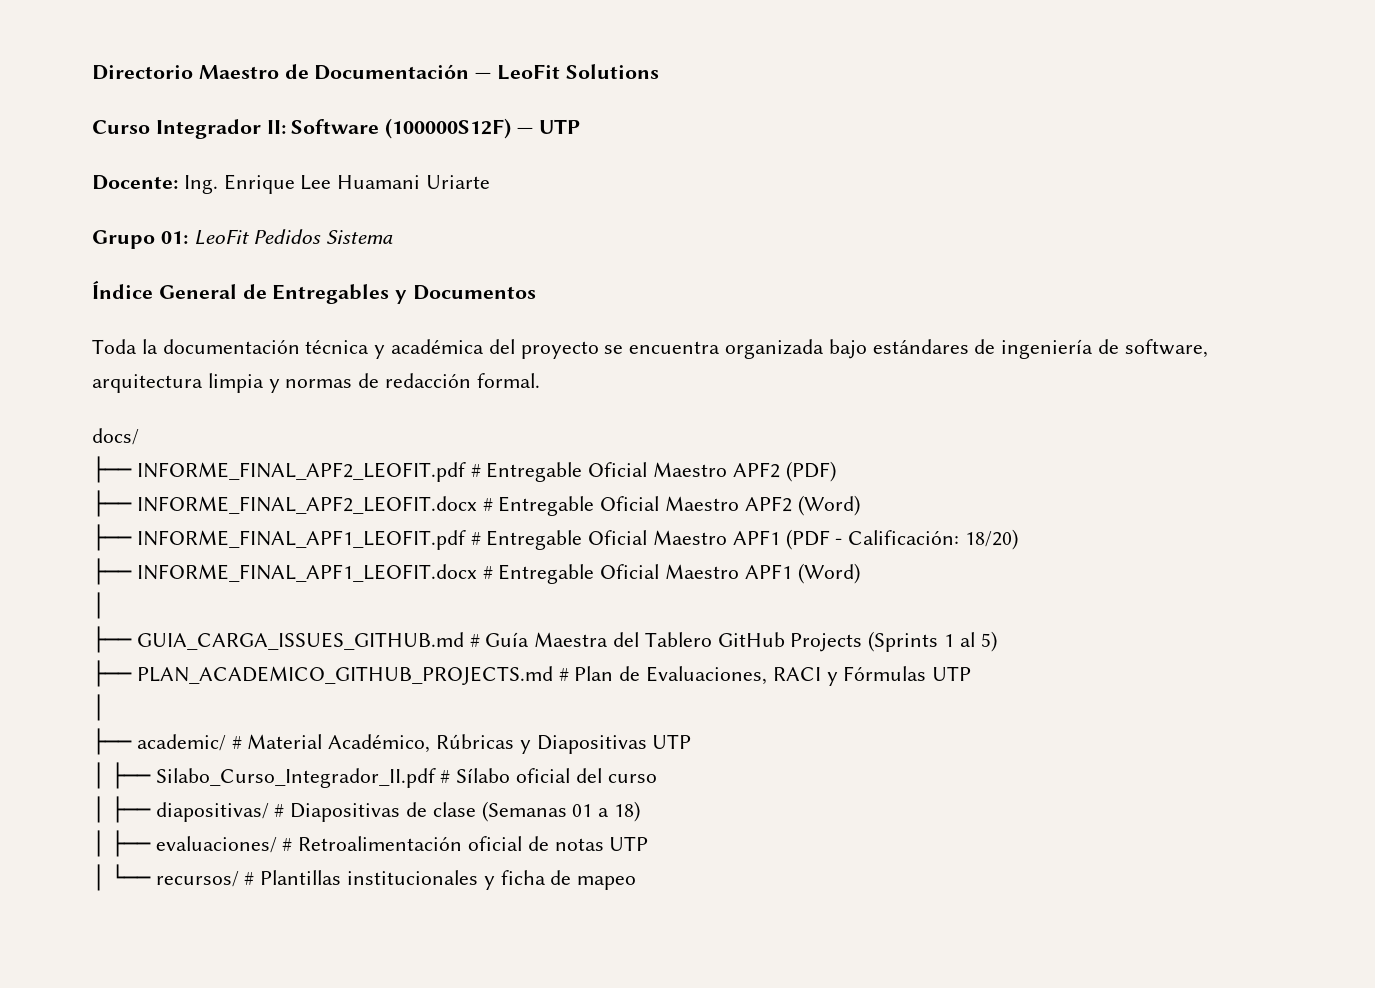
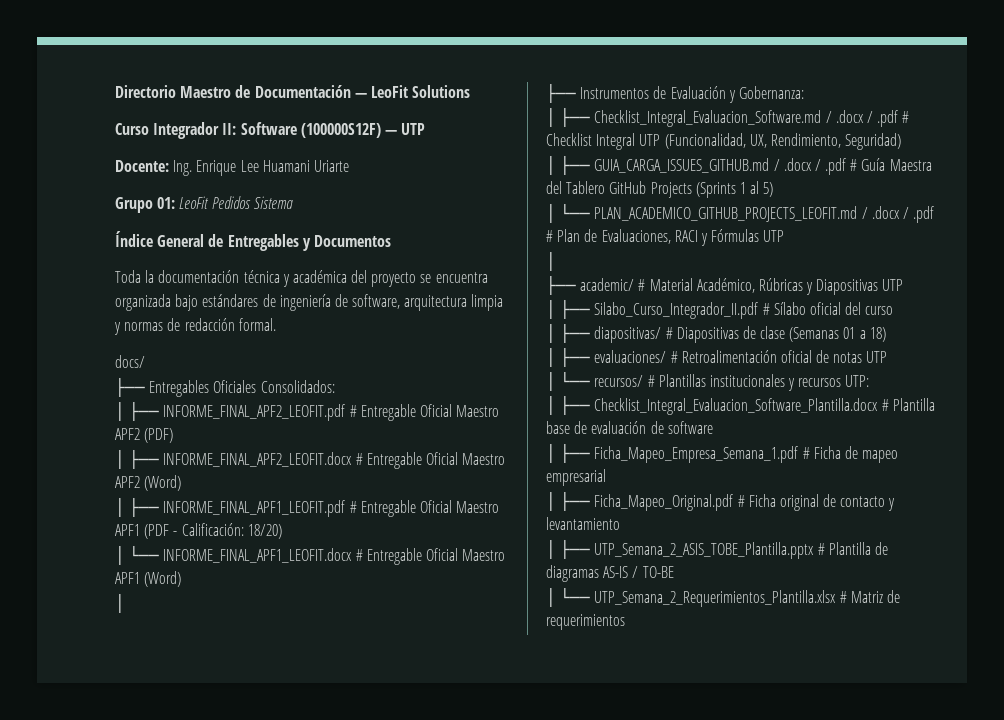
(132, 469) none -> [149,380,335,397] [115,401,160,421] Entregables Oficiales Consolidados: // │ ├──
(836, 471) none -> [115,449,125,469] │
(860, 505) none -> [115,497,125,517] │
[92,558,132,585] ├── -> [115,545,160,565] │ └──
[136,632,464,650] GUIA_CARGA_ISSUES_GITHUB.md -> [580,86,804,103] [546,107,910,127] [546,133,902,150] [546,155,847,175] Instrumentos de Evaluación y Gobernanza: // │ ├── Checklist_Integral_Evaluacion_Software.md / .docx / .pdf # Checklist Integral UTP (Funcionalidad, UX, Rendimiento, Seguridad) // │ ├── GUIA_CARGA_ISSUES_GITHUB.md / .docx / .pdf
[92,660,553,687] ├── PLAN_ACADEMICO_GITHUB_PROJECTS.md -> [546,203,935,223] │ └── PLAN_ACADEMICO_GITHUB_PROJECTS_LEOFIT.md / .docx / .pdf
[500,870,637,890] ficha de mapeo -> [798,375,870,387] [546,395,935,415] [546,421,713,434] [546,443,899,463] [546,469,606,486] [546,491,896,511] [546,517,620,530] [546,539,888,559] [546,565,674,582] [546,587,900,607] [546,614,625,630] recursos UTP: // │ ├── Checklist_Integral_Evaluacion_Software_Plantilla.docx # Plantilla base de evaluación de software // │ ├── Ficha_Mapeo_Empresa_Semana_1.pdf # Ficha de mapeo empresarial // │ ├── Ficha_Mapeo_Original.pdf # Ficha original de contacto y levantamiento // │ ├── UTP_Semana_2_ASIS_TOBE_Plantilla.pptx # Plantilla de diagramas AS-IS / TO-BE // │ └── UTP_Semana_2_Requerimientos_Plantilla.xlsx # Matriz de requerimientos

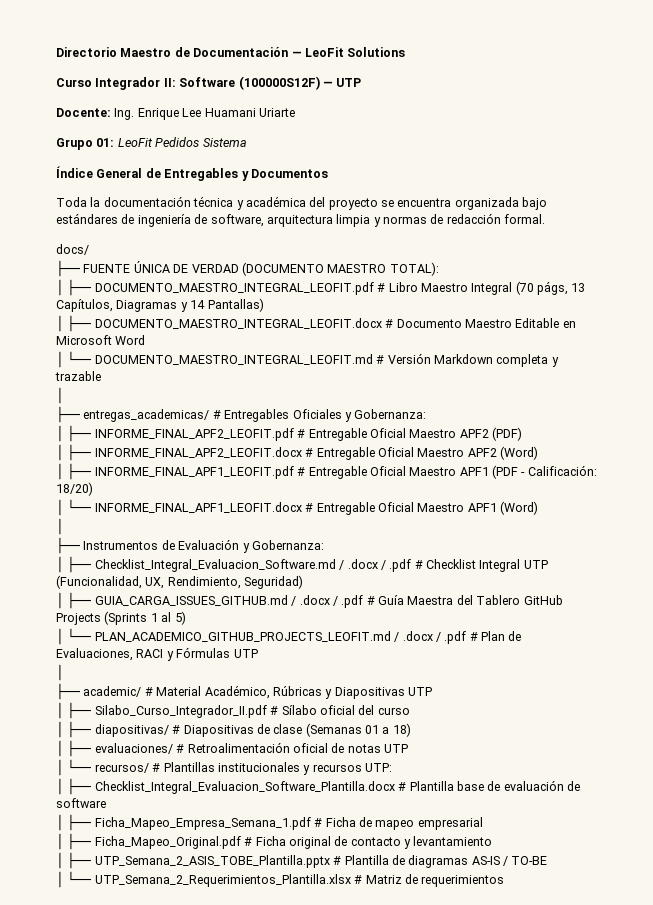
[149,380,335,397] Entregables Oficiales Consolidados: -> [83,261,439,276] [56,279,586,296] [56,298,264,312] [56,315,576,332] [56,335,146,345] [56,351,559,368] [55,371,101,381] [56,387,64,404] [56,406,427,423] FUENTE ÚNICA DE VERDAD (DOCUMENTO MAESTRO TOTAL): // │ ├── DOCUMENTO_MAESTRO_INTEGRAL_LEOFIT.pdf # Libro Maestro Integral (70 págs, 13 Capítulos, Diagramas y 14 Pantallas) // │ ├── DOCUMENTO_MAESTRO_INTEGRAL_LEOFIT.docx # Documento Maestro Editable en Microsoft Word // │ └── DOCUMENTO_MAESTRO_INTEGRAL_LEOFIT.md # Versión Markdown completa y trazable // │ // ├── entregas_academicas/ # Entregables Oficiales y Gobernanza:

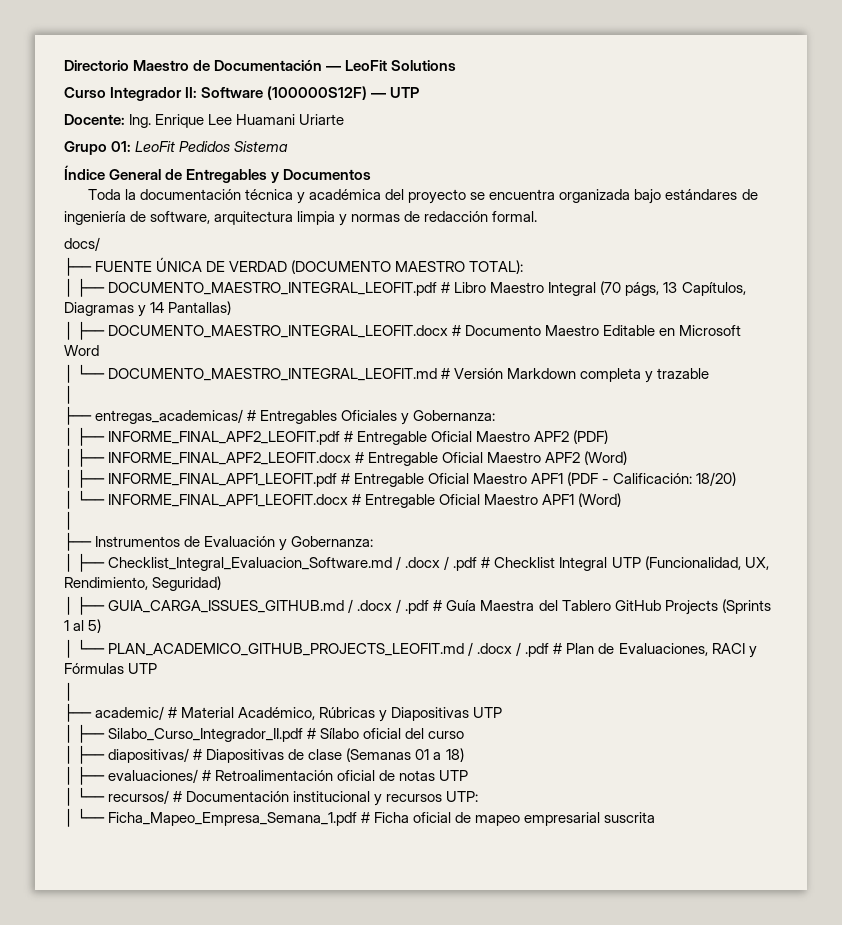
[163,762,300,772] Plantillas institucionales -> [186,791,371,802] Documentación institucional
[67,778,580,795] [56,798,106,808] [56,814,92,831] ├── Checklist_Integral_Evaluacion_Software_Plantilla.docx # Plantilla base de evaluación de software // │ ├── -> [77,808,106,823] └──
(356, 822) none -> [413,812,452,823] oficial
[56,833,493,850] [56,852,548,869] [56,871,505,888] // │ ├── Ficha_Mapeo_Original.pdf # Ficha original de contacto y levantamiento // │ ├── UTP_Semana_2_ASIS_TOBE_Plantilla.pptx # Plantilla de diagramas AS-IS / TO-BE // │ └── UTP_Semana_2_Requerimientos_Plantilla.xlsx # Matriz de requerimientos -> [604,812,656,823] suscrita

